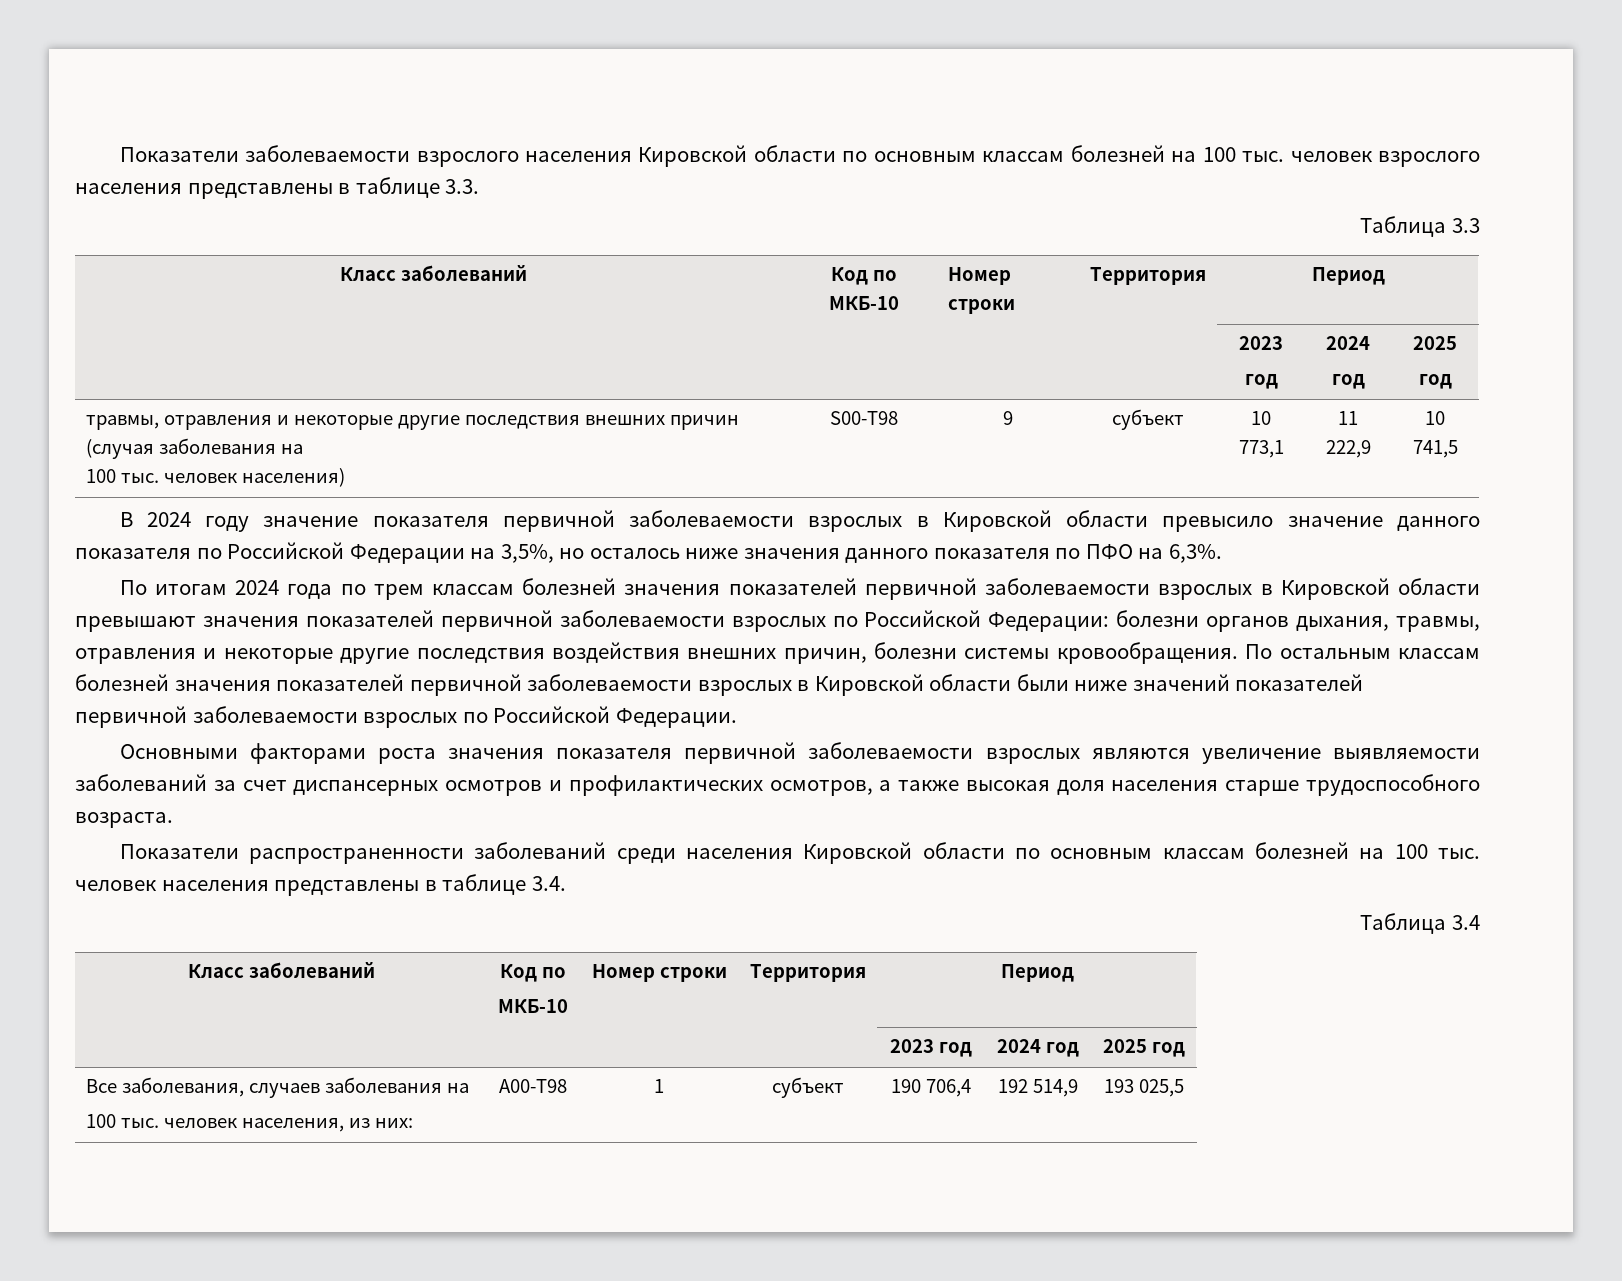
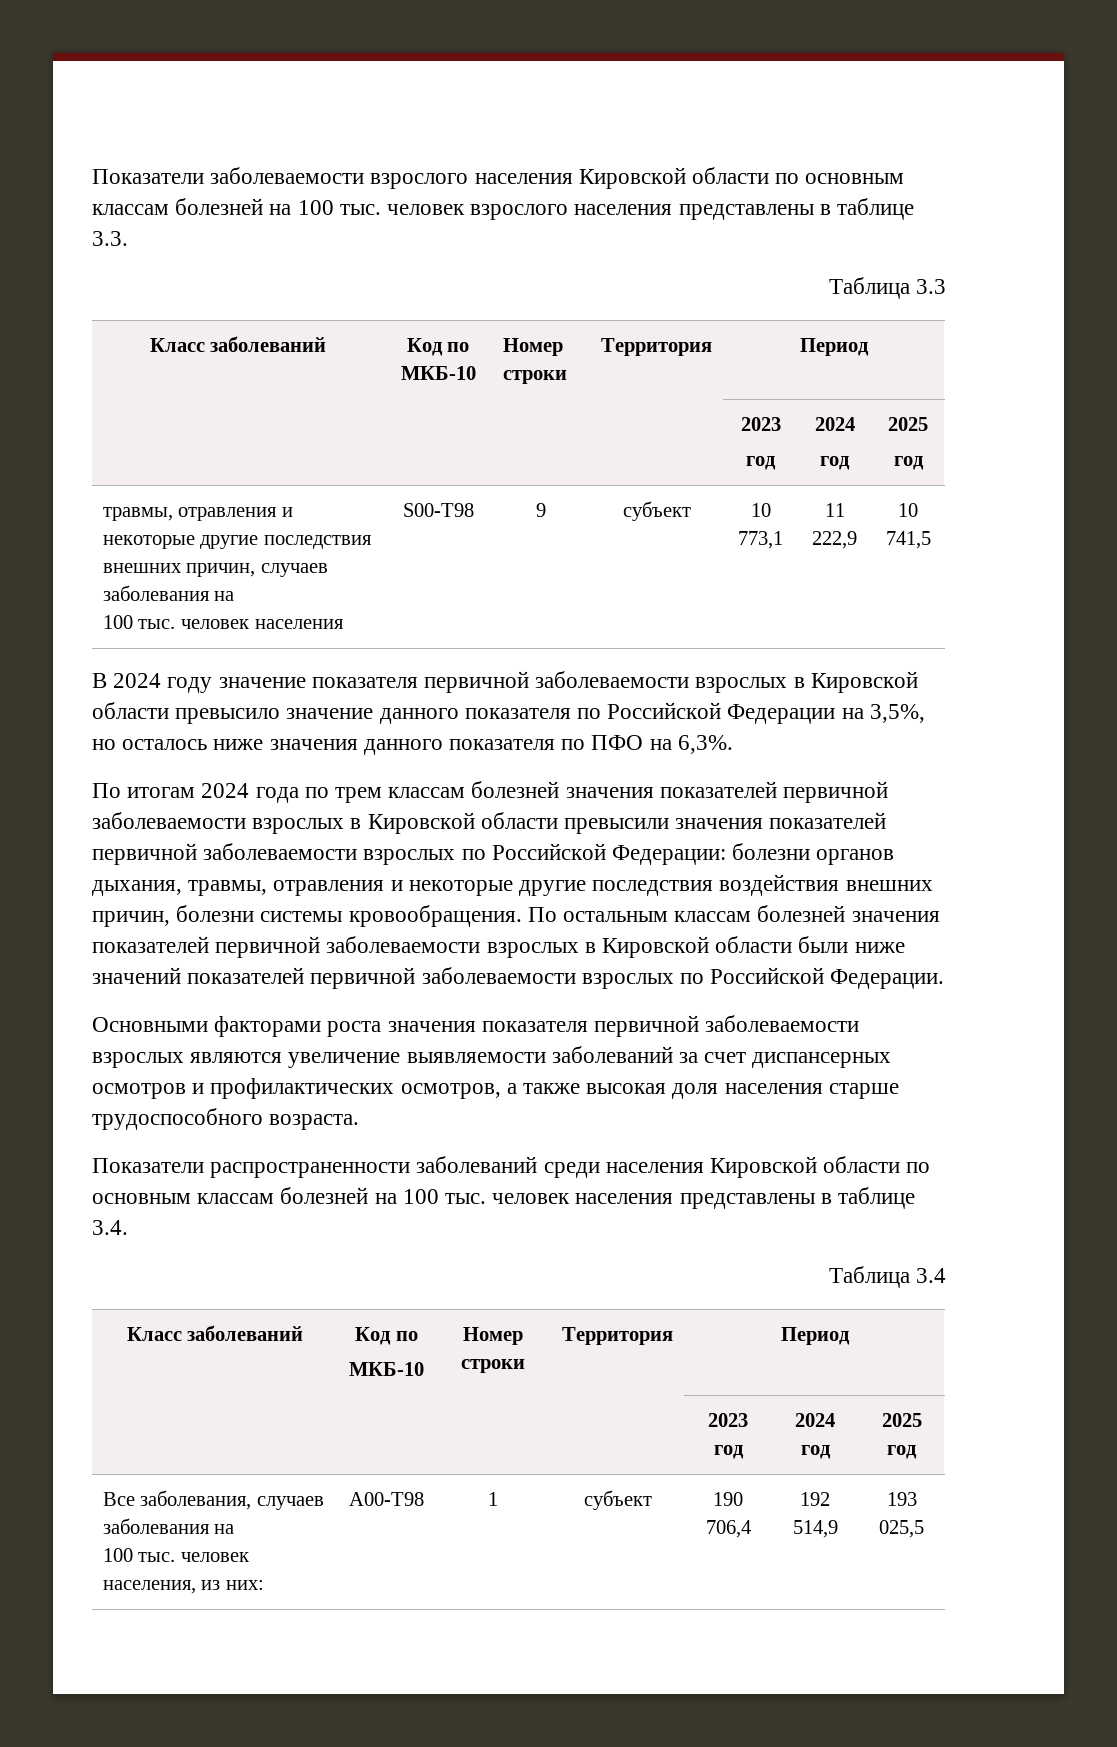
[669,415,739,430] [85,438,303,459] [85,468,345,487] причин (случая заболевания на // 100 тыс. человек населения) -> [186,563,329,577] [102,585,235,601] [102,615,344,629] причин, случаев заболевания на // 100 тыс. человек населения
[75,616,196,632] превышают -> [564,818,670,834] превысили

